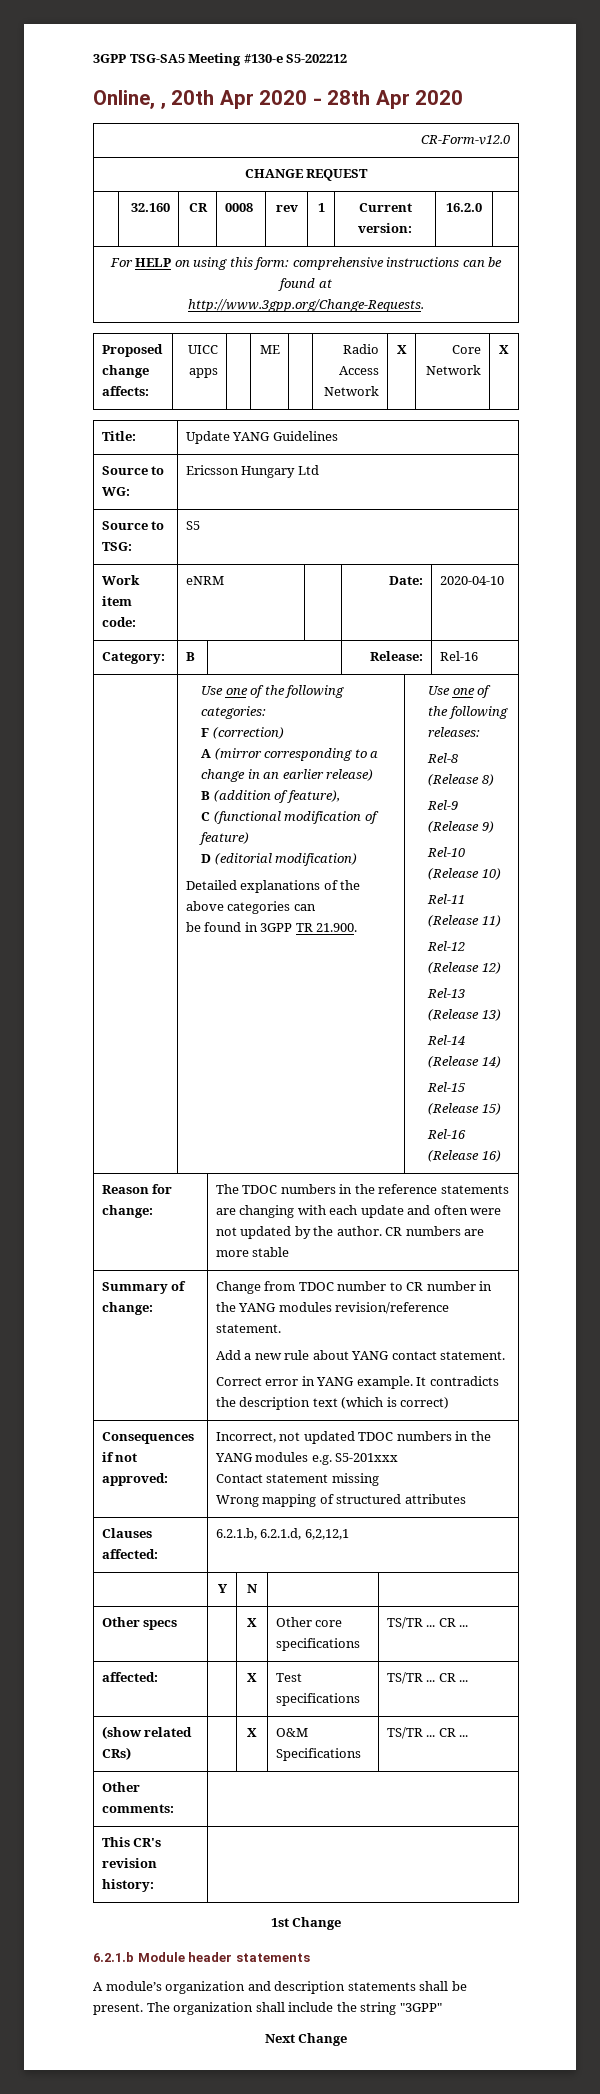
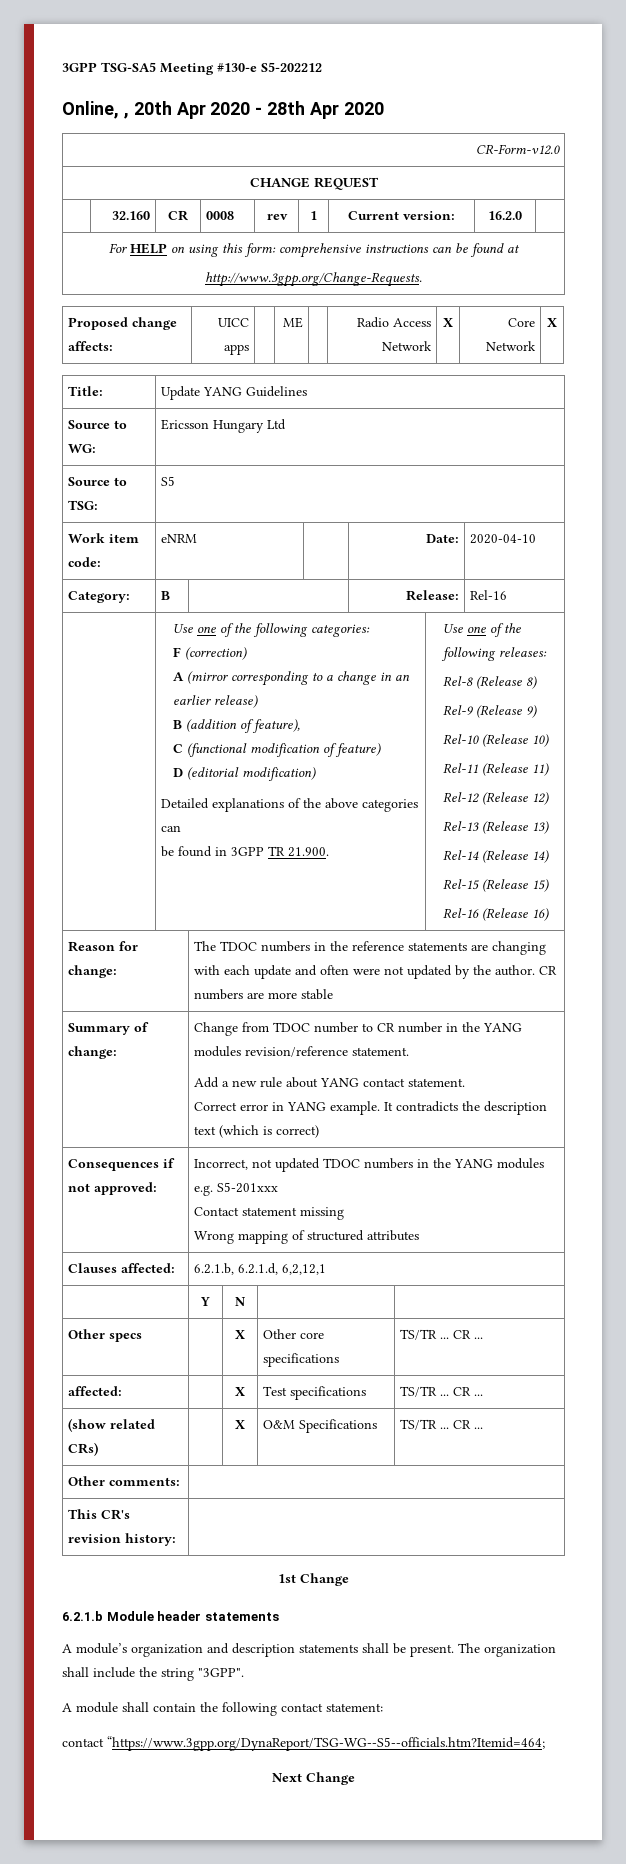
[399,2003,442,2012] "3GPP" -> [198,1668,244,1677] [62,1702,383,1716] [62,1736,545,1751] "3GPP". // A module shall contain the following contact statement: // contact “https://www.3gpp.org/DynaReport/TSG-WG--S5--officials.htm?Itemid=464;

